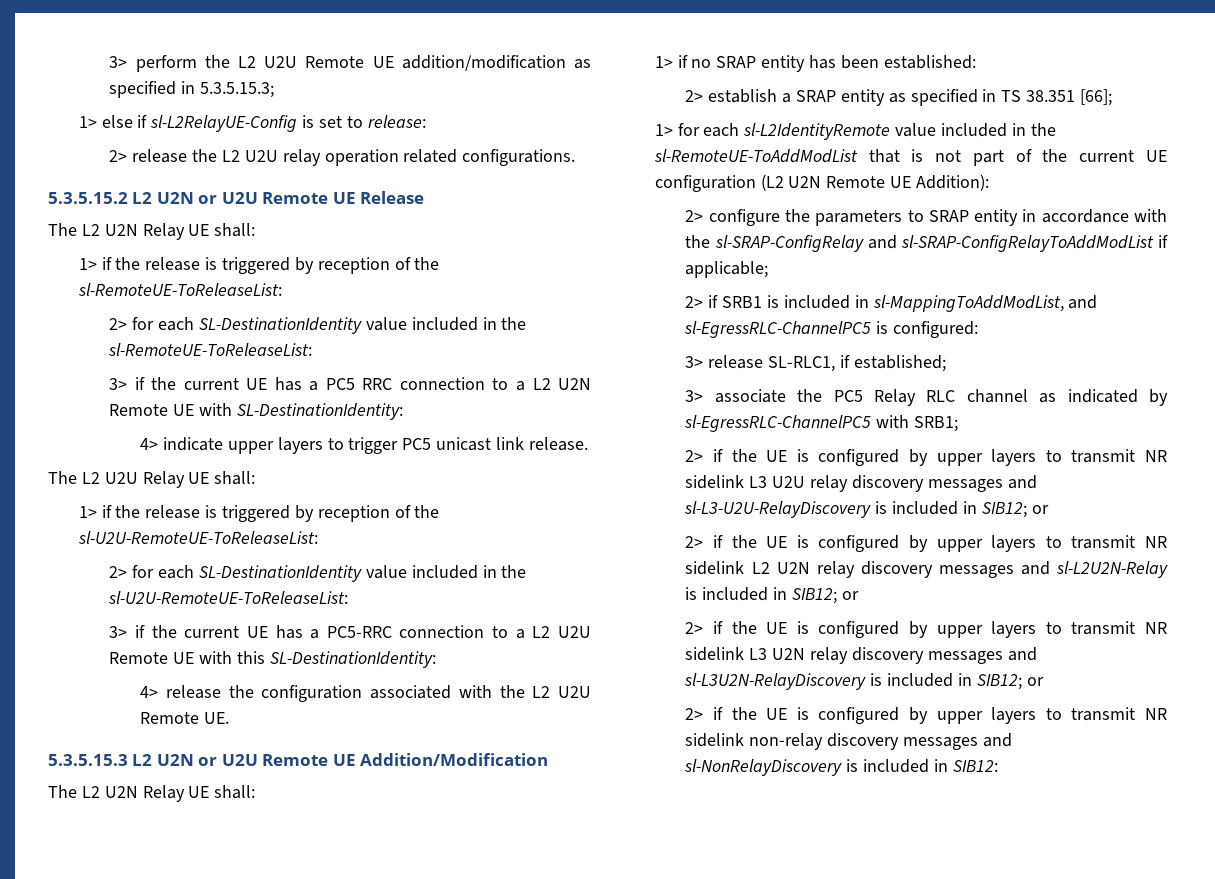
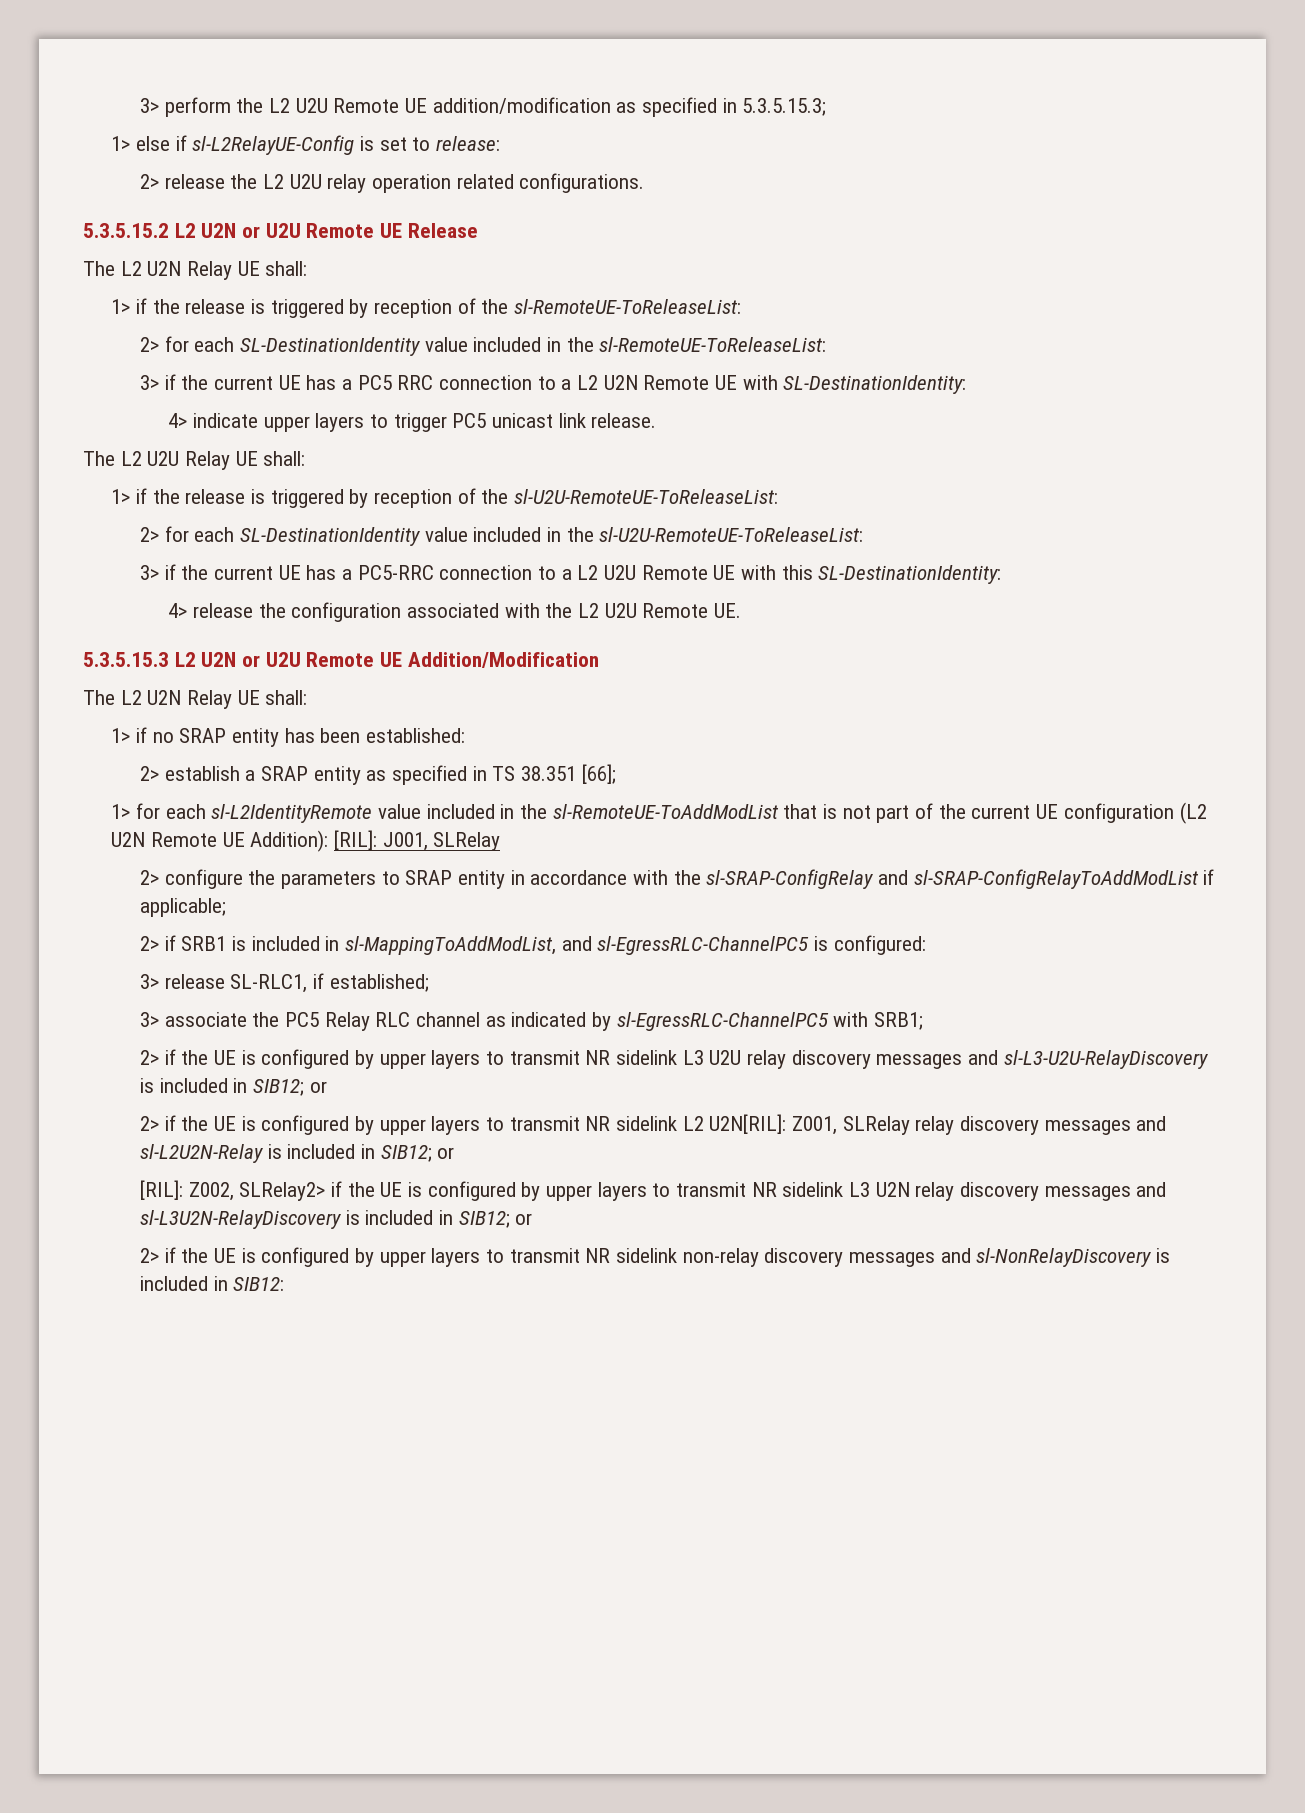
(990, 182) none -> [334,830,501,851] [RIL]: J001, SLRelay
[776,562,810,574] U2N -> [709,1114,910,1135] U2N[RIL]: Z001, SLRelay
[685,622,704,634] 2> -> [139,1180,326,1201] [RIL]: Z002, SLRelay2>

